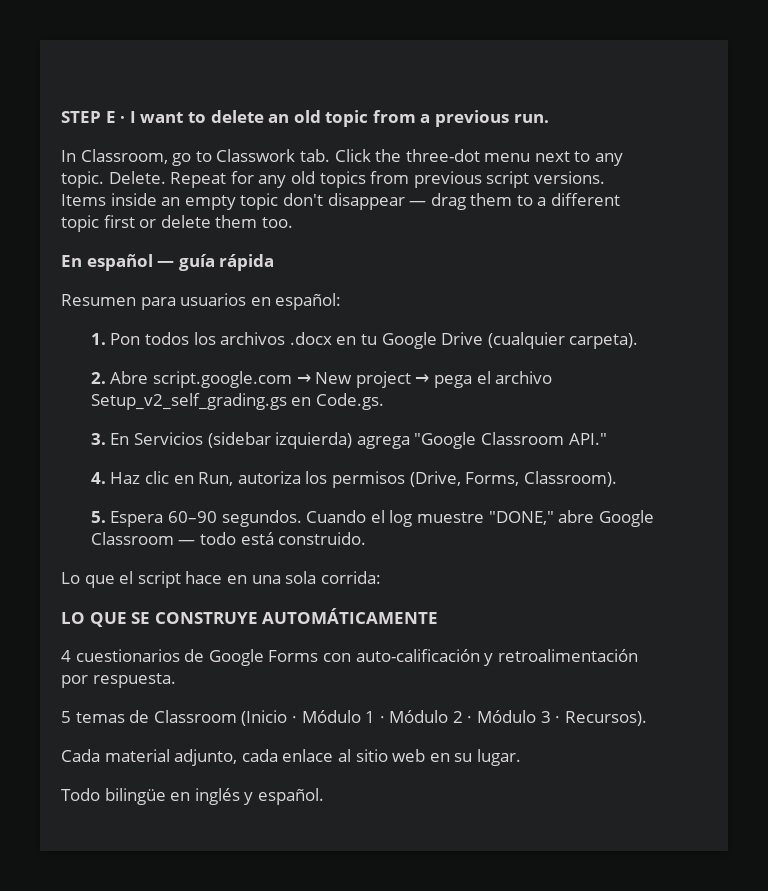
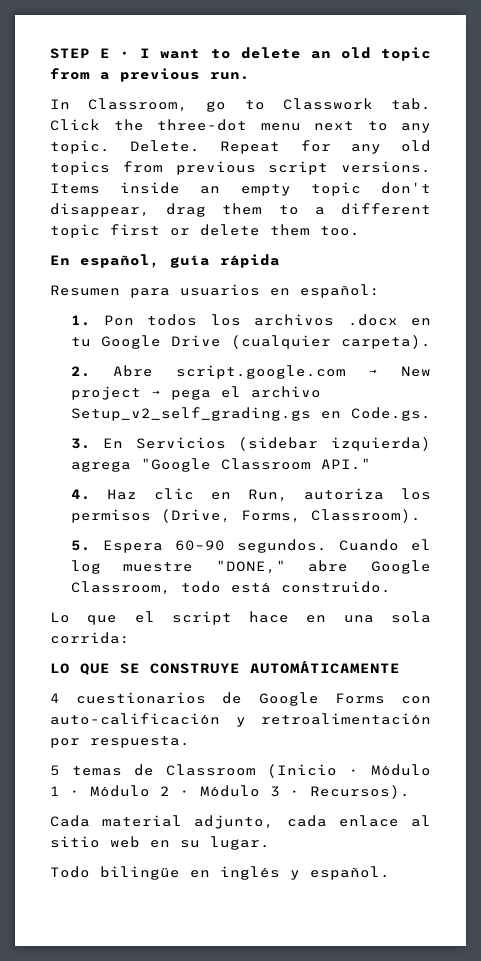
[327,193,427,210] disappear — -> [50,203,150,217] disappear,
[86,254,175,271] español — -> [80,254,160,268] español,
[90,532,196,545] Classroom — -> [70,581,171,595] Classroom,

